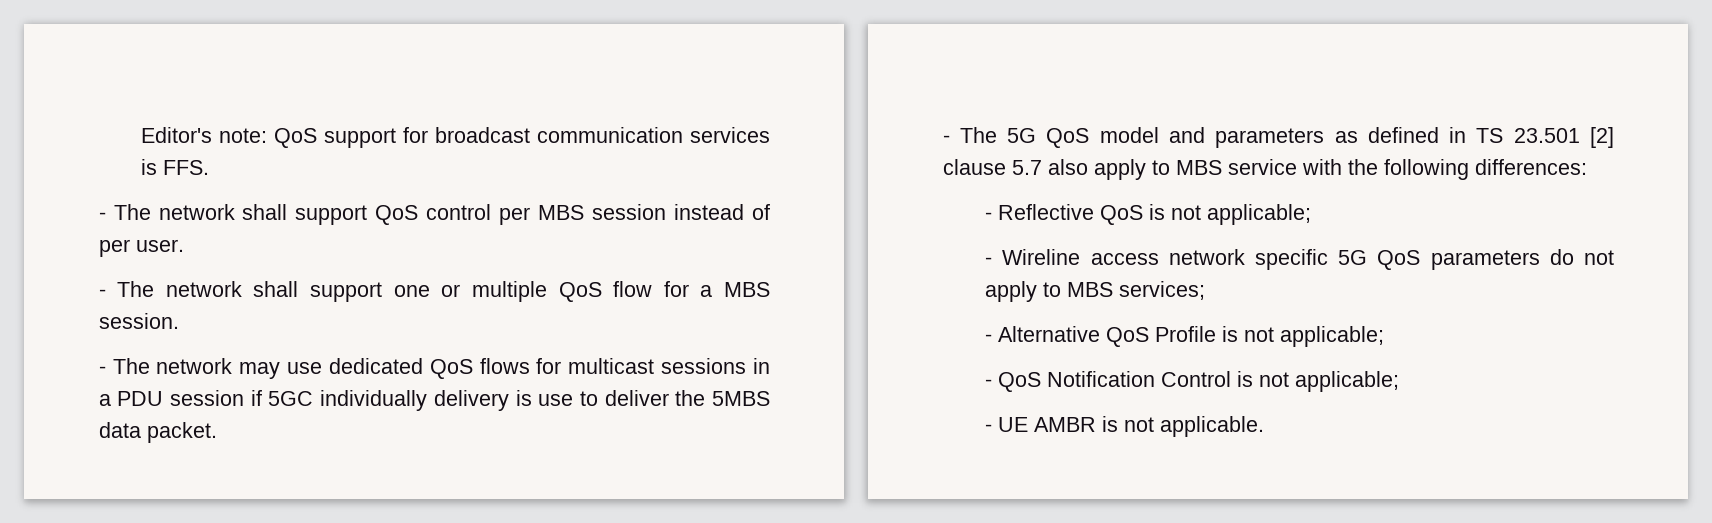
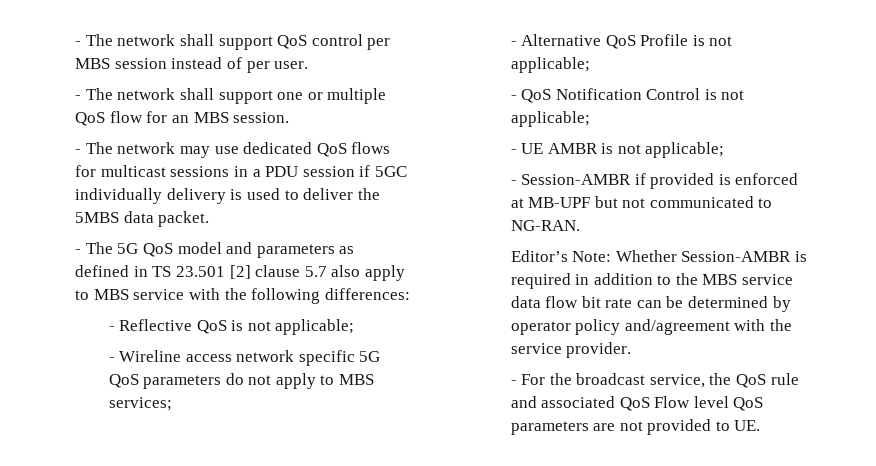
[141,127,771,148] [141,159,210,175] Editor's note: QoS support for broadcast communication services is FFS. // -> (75, 43) none
[700,285,713,297] a -> [172,115,190,123] an
[538,394,574,406] use -> [247,188,281,200] used
[1160,416,1265,437] applicable. -> [645,142,725,158] [510,173,799,189] [510,196,773,208] [510,220,580,231] [510,250,807,262] [510,273,794,289] [510,296,791,312] [510,319,792,335] [510,342,632,358] [510,373,799,388] [510,396,764,411] [510,419,761,435] applicable; // - Session-AMBR if provided is enforced at MB-UPF but not communicated to NG-RAN. // Editor’s Note: Whether Session-AMBR is required in addition to the MBS service data flow bit rate can be determined by operator policy and/agreement with the service provider. // - For the broadcast service, the QoS rule and associated QoS Flow level QoS parameters are not provided to UE.

